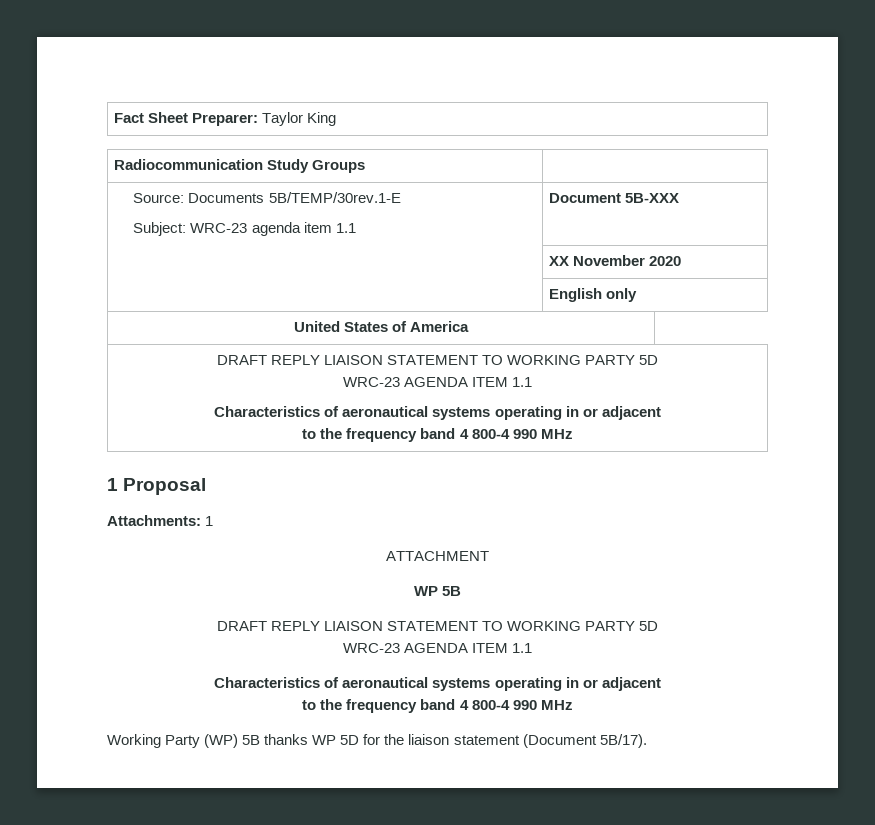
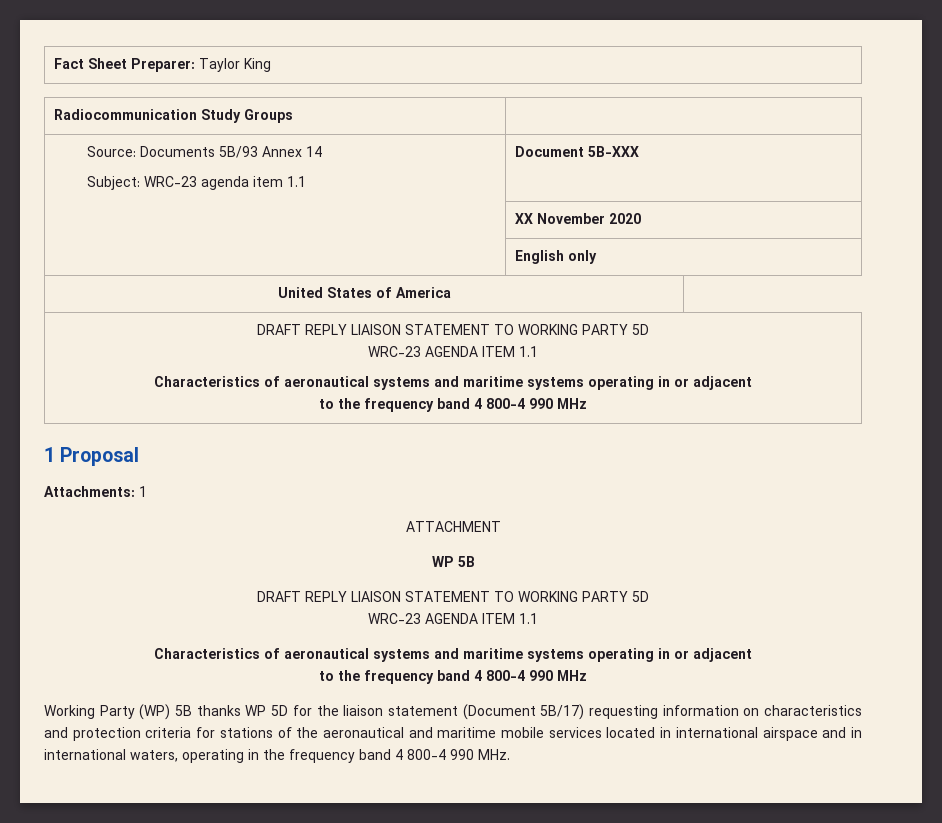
[268,192,401,203] 5B/TEMP/30rev.1-E -> [218,146,322,158] 5B/93 Annex 14
(491, 413) none -> [434,376,584,390] and maritime systems
(491, 684) none -> [434,648,584,662] and maritime systems
[599,734,647,748] 5B/17). -> [540,704,862,720] [44,727,863,741] [44,749,510,763] 5B/17) requesting information on characteristics and protection criteria for stations of the aeronautical and maritime mobile services located in international airspace and in international waters, operating in the frequency band 4 800-4 990 MHz.

